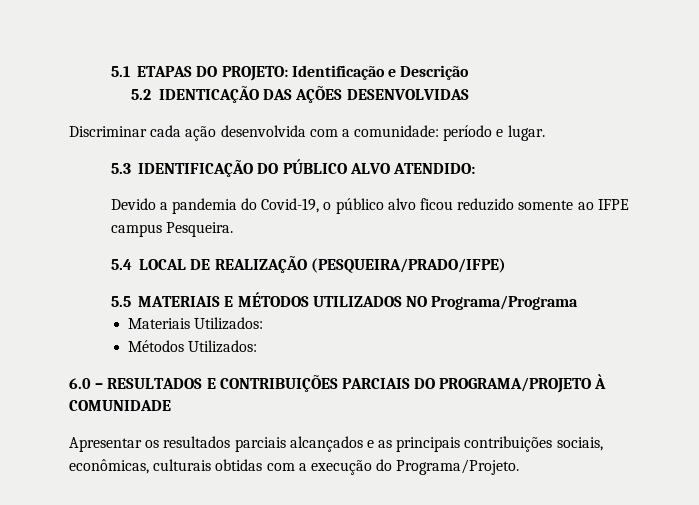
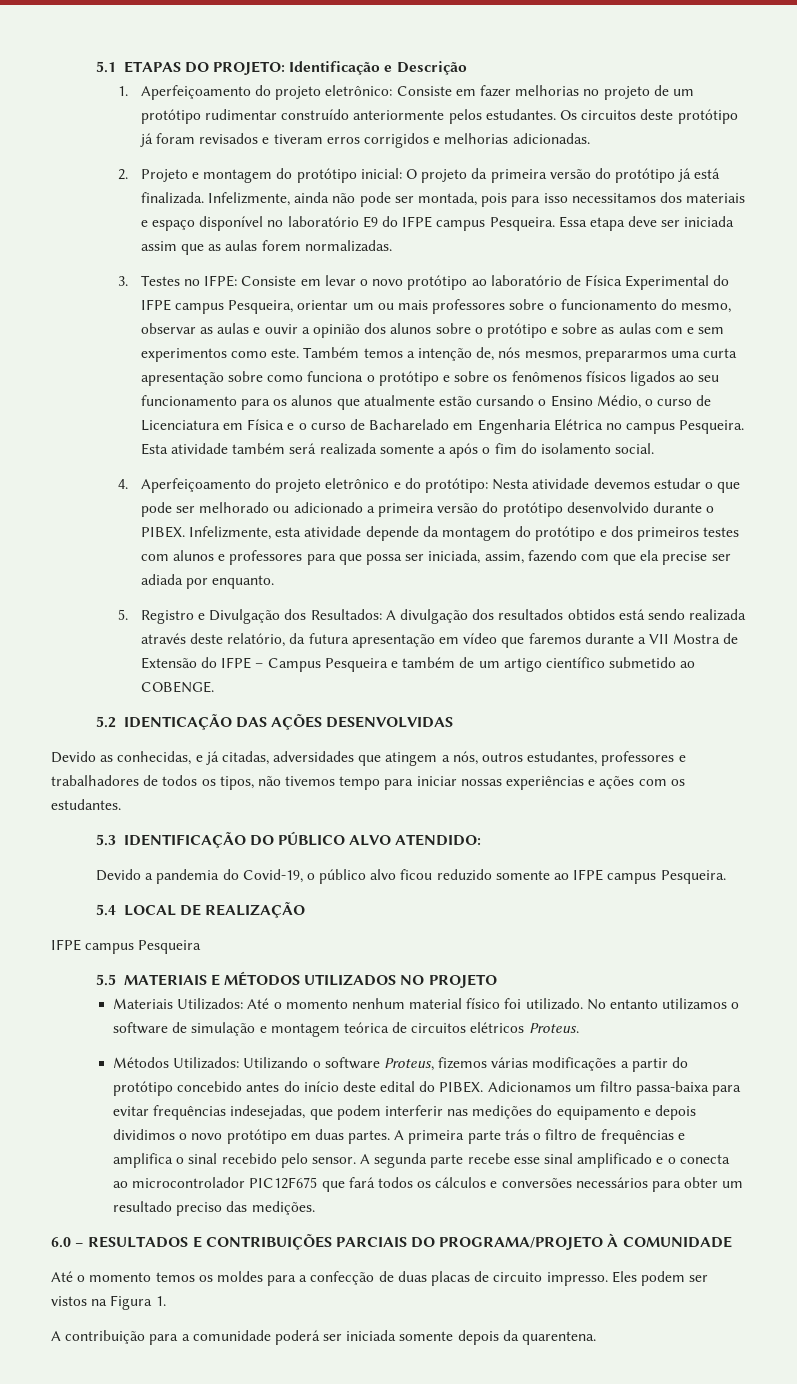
[131,86,469,103] [69,125,545,141] 5.2 IDENTICAÇÃO DAS AÇÕES DESENVOLVIDAS // Discriminar cada ação desenvolvida com a comunidade: período e lugar. -> [118,85,694,100] [140,109,738,124] [139,133,590,148] [118,168,721,183] [140,192,746,207] [140,216,735,231] [140,240,392,255] [118,275,730,290] [140,299,732,314] [140,323,725,338] [140,347,738,362] [140,371,720,386] [140,395,712,410] [140,419,745,434] [140,443,655,458] [118,478,741,493] [140,502,715,517] [140,526,740,541] [140,550,731,565] [140,574,275,589] [118,609,747,624] [140,633,739,648] [140,657,696,672] [140,681,214,693] [95,714,454,730] [51,751,686,766] [51,775,685,790] [51,799,121,810] 1. Aperfeiçoamento do projeto eletrônico: Consiste em fazer melhorias no projeto de um protótipo rudimentar construído anteriormente pelos estudantes. Os circuitos deste protótipo já foram revisados e tiveram erros corrigidos e melhorias adicionadas. // 2. Projeto e montagem do protótipo inicial: O projeto da primeira versão do protótipo já está finalizada. Infelizmente, ainda não pode ser montada, pois para isso necessitamos dos materiais e espaço disponível no laboratório E9 do IFPE campus Pesqueira. Essa etapa deve ser iniciada assim que as aulas forem normalizadas. // 3. Testes no IFPE: Consiste em levar o novo protótipo ao laboratório de Física Experimental do IFPE campus Pesqueira, orientar um ou mais professores sobre o funcionamento do mesmo, observar as aulas e ouvir a opinião dos alunos sobre o protótipo e sobre as aulas com e sem experimentos como este. Também temos a intenção de, nós mesmos, prepararmos uma curta apresentação sobre como funciona o protótipo e sobre os fenômenos físicos ligados ao seu funcionamento para os alunos que atualmente estão cursando o Ensino Médio, o curso de Licenciatura em Física e o curso de Bacharelado em Engenharia Elétrica no campus Pesqueira. Esta atividade também será realizada somente a após o fim do isolamento social. // 4. Aperfeiçoamento do projeto eletrônico e do protótipo: Nesta atividade devemos estudar o que pode ser melhorado ou adicionado a primeira versão do protótipo desenvolvido durante o PIBEX. Infelizmente, esta atividade depende da montagem do protótipo e dos primeiros testes com alunos e professores para que possa ser iniciada, assim, fazendo com que ela precise ser adiada por enquanto. // 5. Registro e Divulgação dos Resultados: A divulgação dos resultados obtidos está sendo realizada através deste relatório, da futura apresentação em vídeo que faremos durante a VII Mostra de Extensão do IFPE – Campus Pesqueira e também de um artigo científico submetido ao COBENGE. // 5.2 IDENTICAÇÃO DAS AÇÕES DESENVOLVIDAS // Devido as conhecidas, e já citadas, adversidades que atingem a nós, outros estudantes, professores e trabalhadores de todos os tipos, não tivemos tempo para iniciar nossas experiências e ações com os estudantes.
[310,258,506,273] (PESQUEIRA/PRADO/IFPE) -> [51,939,202,954] // IFPE campus Pesqueira
[431,295,579,310] Programa/Programa -> [428,974,497,988] PROJETO
[127,340,257,353] // Métodos Utilizados: -> [247,998,740,1010] [112,1022,579,1037] [112,1057,689,1072] [112,1081,742,1096] [112,1105,697,1120] [112,1129,685,1144] [112,1153,730,1168] [112,1177,744,1192] [112,1201,315,1216] Até o momento nenhum material físico foi utilizado. No entanto utilizamos o software de simulação e montagem teórica de circuitos elétricos Proteus. // Métodos Utilizados: Utilizando o software Proteus, fizemos várias modificações a partir do protótipo concebido antes do início deste edital do PIBEX. Adicionamos um filtro passa-baixa para evitar frequências indesejadas, que podem interferir nas medições do equipamento e depois dividimos o novo protótipo em duas partes. A primeira parte trás o filtro de frequências e amplifica o sinal recebido pelo sensor. A segunda parte recebe esse sinal amplificado e o conecta ao microcontrolador PIC12F675 que fará todos os cálculos e conversões necessários para obter um resultado preciso das medições.
[69,436,603,452] [69,459,520,475] Apresentar os resultados parciais alcançados e as principais contribuições sociais, econômicas, culturais obtidas com a execução do Programa/Projeto. -> [51,1271,709,1286] [51,1295,166,1310] [51,1330,597,1345] Até o momento temos os moldes para a confecção de duas placas de circuito impresso. Eles podem ser vistos na Figura 1. // A contribuição para a comunidade poderá ser iniciada somente depois da quarentena.

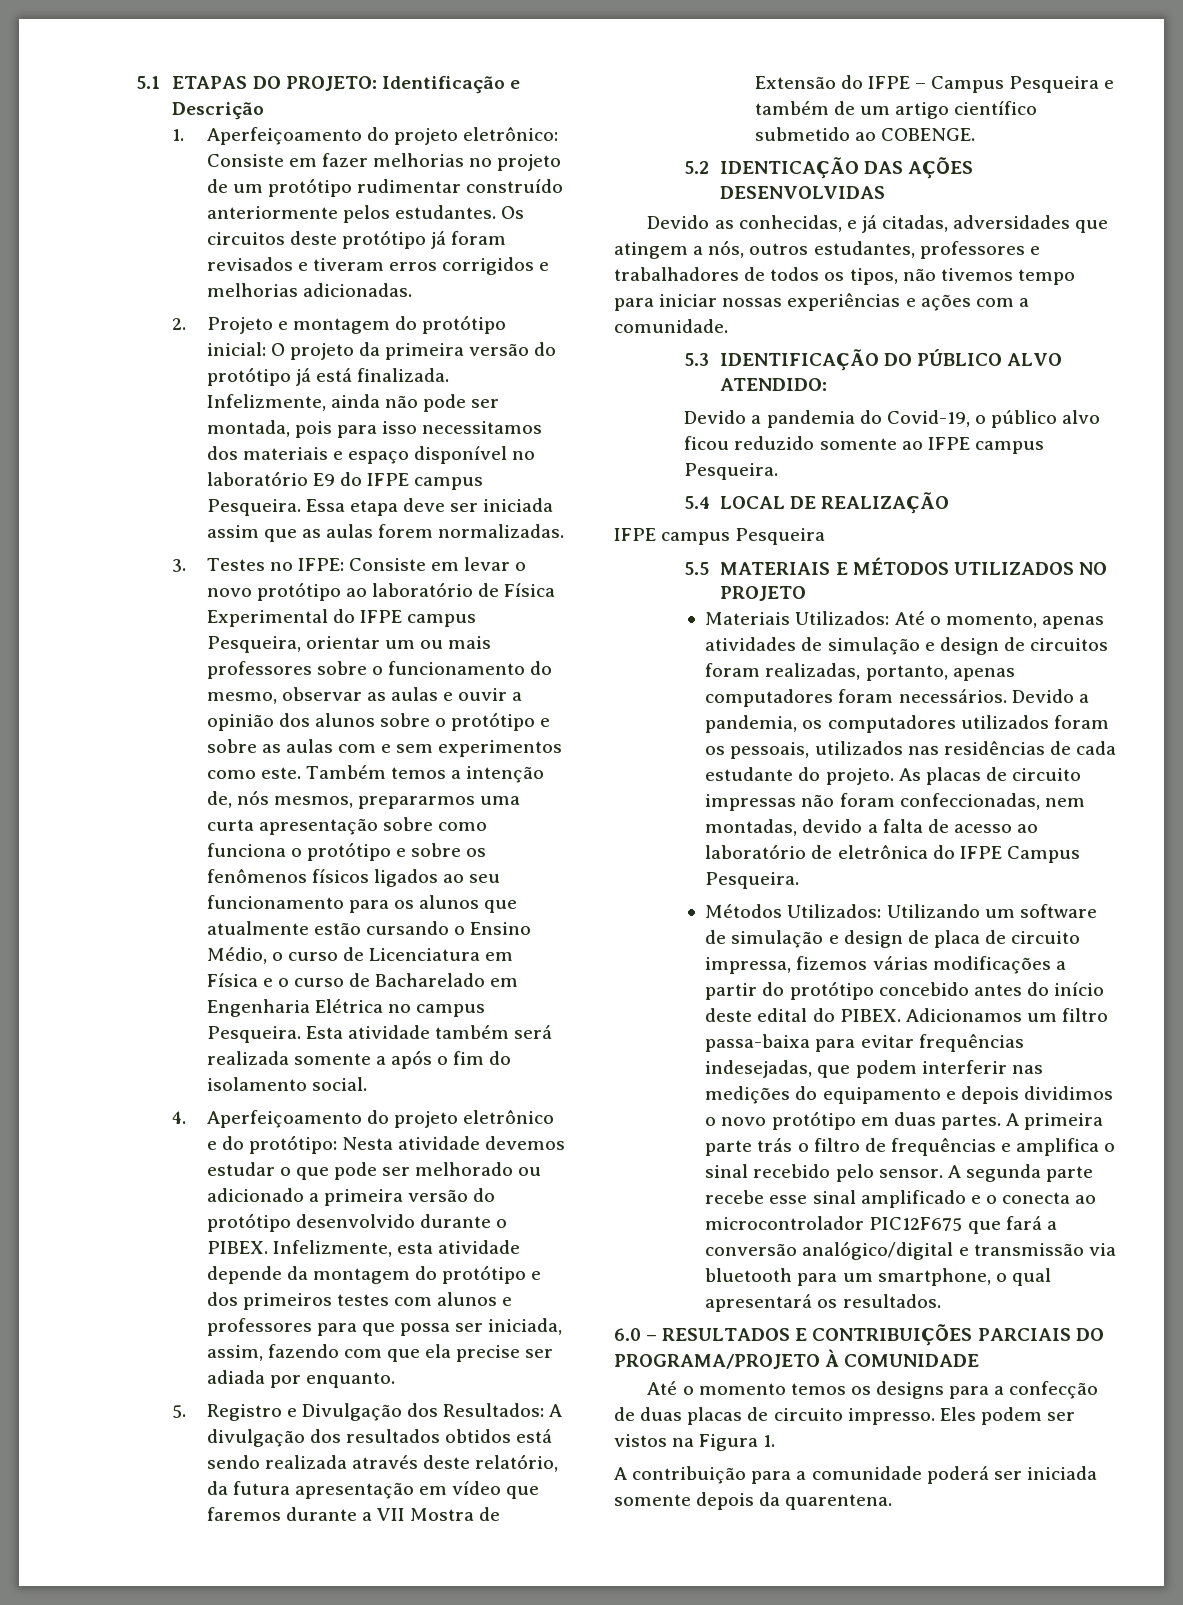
[670,779,685,786] [51,799,121,810] os estudantes. -> [1018,298,1029,307] [614,319,728,333] a comunidade.
[285,998,740,1010] [112,1022,579,1037] [112,1057,434,1071] momento nenhum material físico foi utilizado. No entanto utilizamos o software de simulação e montagem teórica de circuitos elétricos Proteus. // Métodos Utilizados: Utilizando o software Proteus, -> [945,613,1104,629] [705,637,1109,655] [705,663,1015,681] [705,689,1089,707] [705,715,1109,733] [705,741,1117,759] [705,767,1082,785] [705,793,1085,811] [705,819,1039,836] [705,844,1080,863] [705,872,800,889] [705,904,1097,918] [705,930,1081,948] [705,957,792,974] momento, apenas atividades de simulação e design de circuitos foram realizadas, portanto, apenas computadores foram necessários. Devido a pandemia, os computadores utilizados foram os pessoais, utilizados nas residências de cada estudante do projeto. As placas de circuito impressas não foram confeccionadas, nem montadas, devido a falta de acesso ao laboratório de eletrônica do IFPE Campus Pesqueira. // Métodos Utilizados: Utilizando um software de simulação e design de placa de circuito impressa,
[377,1177,744,1192] [112,1201,315,1216] todos os cálculos e conversões necessários para obter um resultado preciso das medições. -> [1046,1221,1057,1230] [705,1241,1116,1260] [705,1268,1051,1286] [705,1294,941,1312] a conversão analógico/digital e transmissão via bluetooth para um smartphone, o qual apresentará os resultados.
[216,1271,263,1282] moldes -> [876,1381,945,1399] designs

